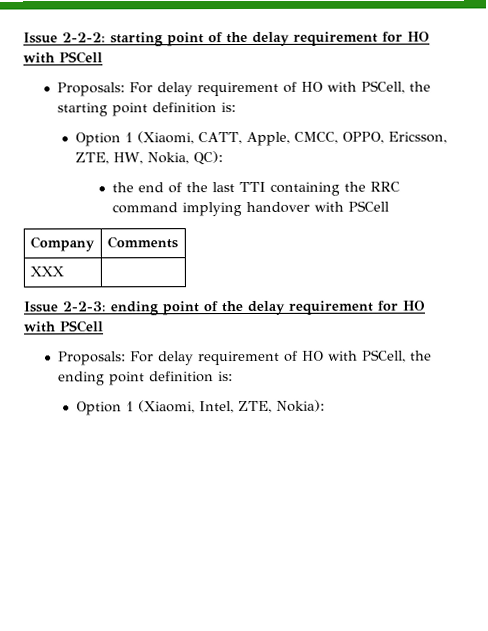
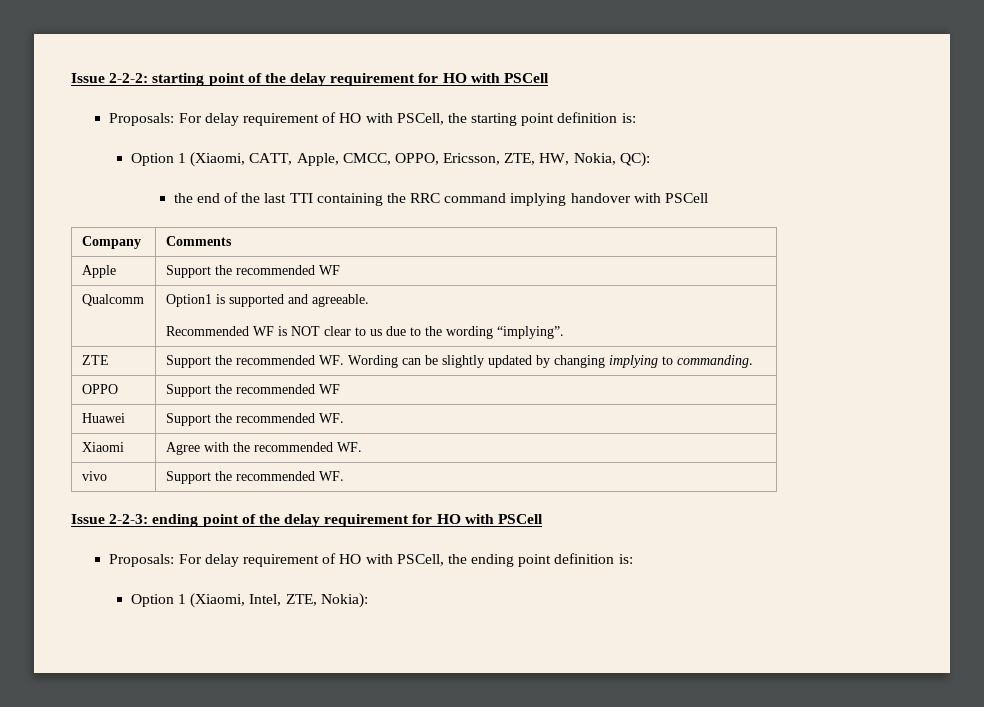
[29,266,64,277] XXX | -> [81,265,116,278] [165,265,340,278] [81,294,144,306] [165,294,369,307] [165,326,564,339] [81,355,109,365] [165,355,753,368] [81,384,118,394] [165,384,340,397] [81,413,125,423] [165,413,344,426] [81,442,124,452] [165,442,362,455] [81,471,107,481] [165,471,344,484] Apple | Support the recommended WF // Qualcomm | Option1 is supported and agreeable. // Recommended WF is NOT clear to us due to the wording “implying”. // ZTE | Support the recommended WF. Wording can be slightly updated by changing implying to commanding. // OPPO | Support the recommended WF // Huawei | Support the recommended WF. // Xiaomi | Agree with the recommended WF. // vivo | Support the recommended WF.

